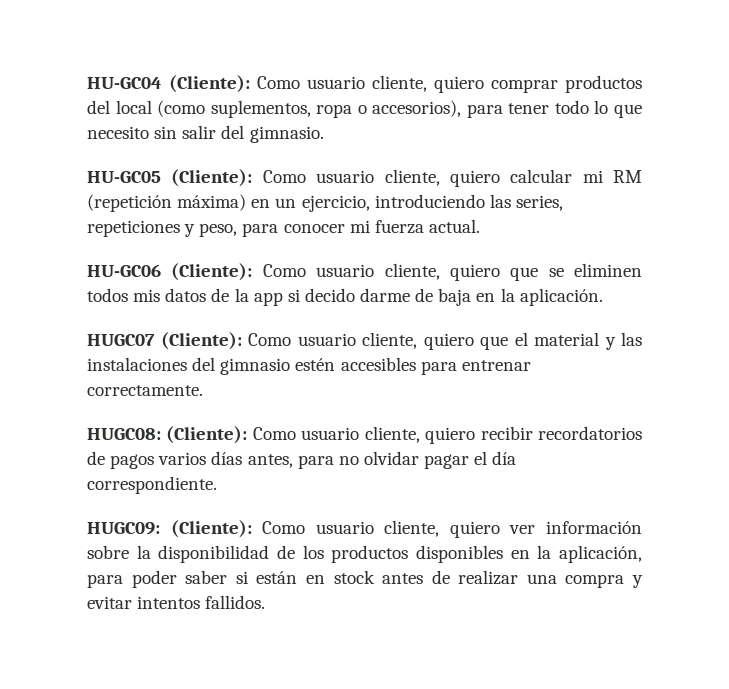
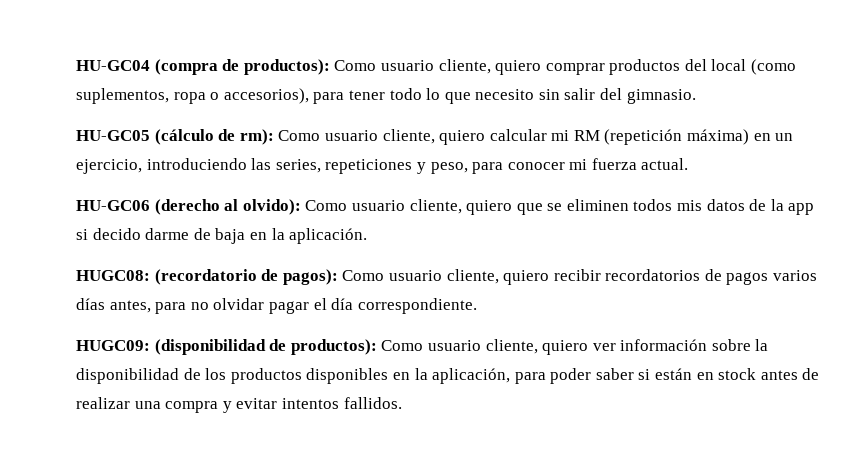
[169,75,250,93] (Cliente): -> [154,59,330,75] (compra de productos):
[171,169,253,187] (Cliente): -> [154,129,274,145] (cálculo de rm):
[171,263,253,281] (Cliente): -> [154,199,301,215] (derecho al olvido):
[87,332,642,350] [87,357,531,375] [87,385,203,396] [87,426,248,444] HUGC07 (Cliente): Como usuario cliente, quiero que el material y las instalaciones del gimnasio estén accesibles para entrenar correctamente. // HUGC08: (Cliente): -> [76,269,338,285] HUGC08: (recordatorio de pagos):
[170,520,252,538] (Cliente): -> [154,339,377,355] (disponibilidad de productos):

